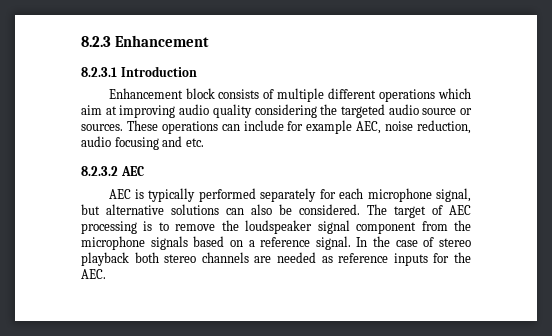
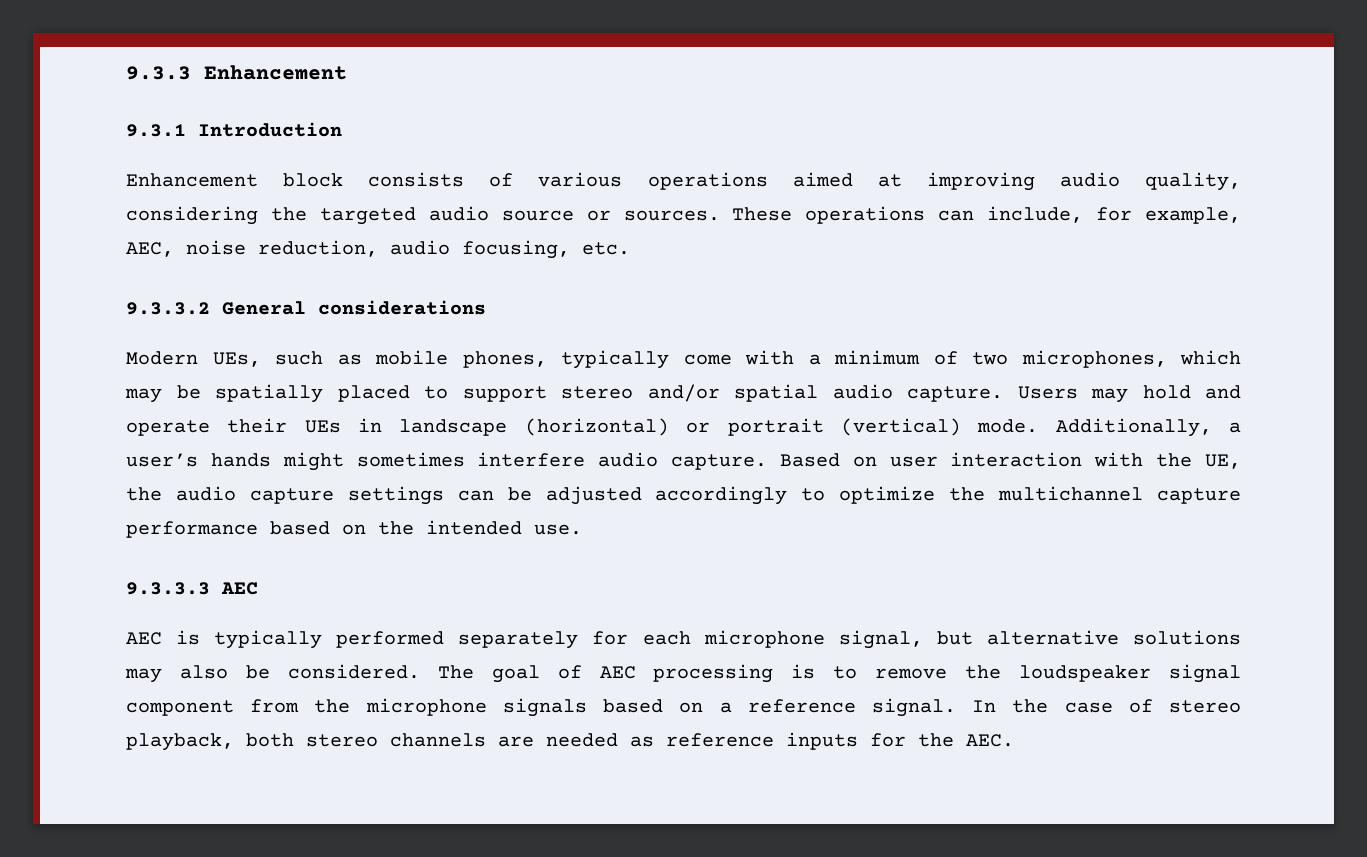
[81,36,111,47] 8.2.3 -> [126,66,191,80] 9.3.3
[81,67,117,77] 8.2.3.1 -> [126,124,186,137] 9.3.1
[277,88,471,102] [81,105,102,115] multiple different operations which aim -> [538,172,853,190] various operations aimed
[212,104,252,118] quality -> [1145,172,1241,191] quality,
[243,120,353,134] include for example -> [987,206,1241,224] include, for example,
[114,136,183,150] focusing and -> [462,240,570,259] focusing,
[81,166,118,176] 8.2.3.2 -> [126,300,486,315] [126,350,1241,369] [125,384,1241,403] [126,418,1241,437] [126,452,1241,471] [126,486,1241,505] [126,520,582,538] [126,582,210,595] 9.3.3.2 General considerations // Modern UEs, such as mobile phones, typically come with a minimum of two microphones, which may be spatially placed to support stereo and/or spatial audio capture. Users may hold and operate their UEs in landscape (horizontal) or portrait (vertical) mode. Additionally, a user’s hands might sometimes interfere audio capture. Based on user interaction with the UE, the audio capture settings can be adjusted accordingly to optimize the multichannel capture performance based on the intended use. // 9.3.3.3
[226,208,244,215] can -> [125,668,162,683] may
[394,206,426,218] target -> [491,665,540,683] goal
[81,252,129,266] playback -> [126,733,234,751] playback,

